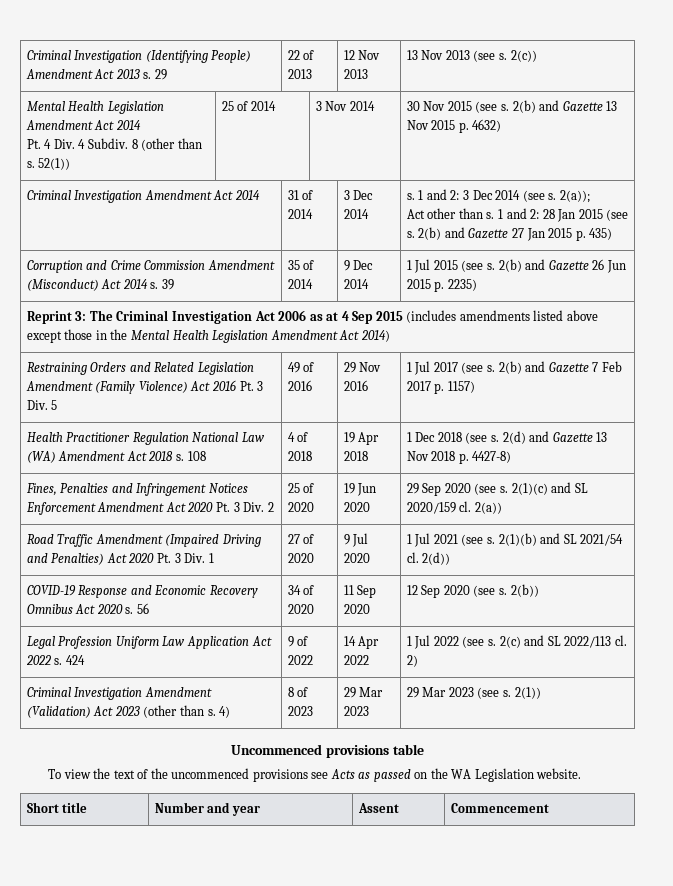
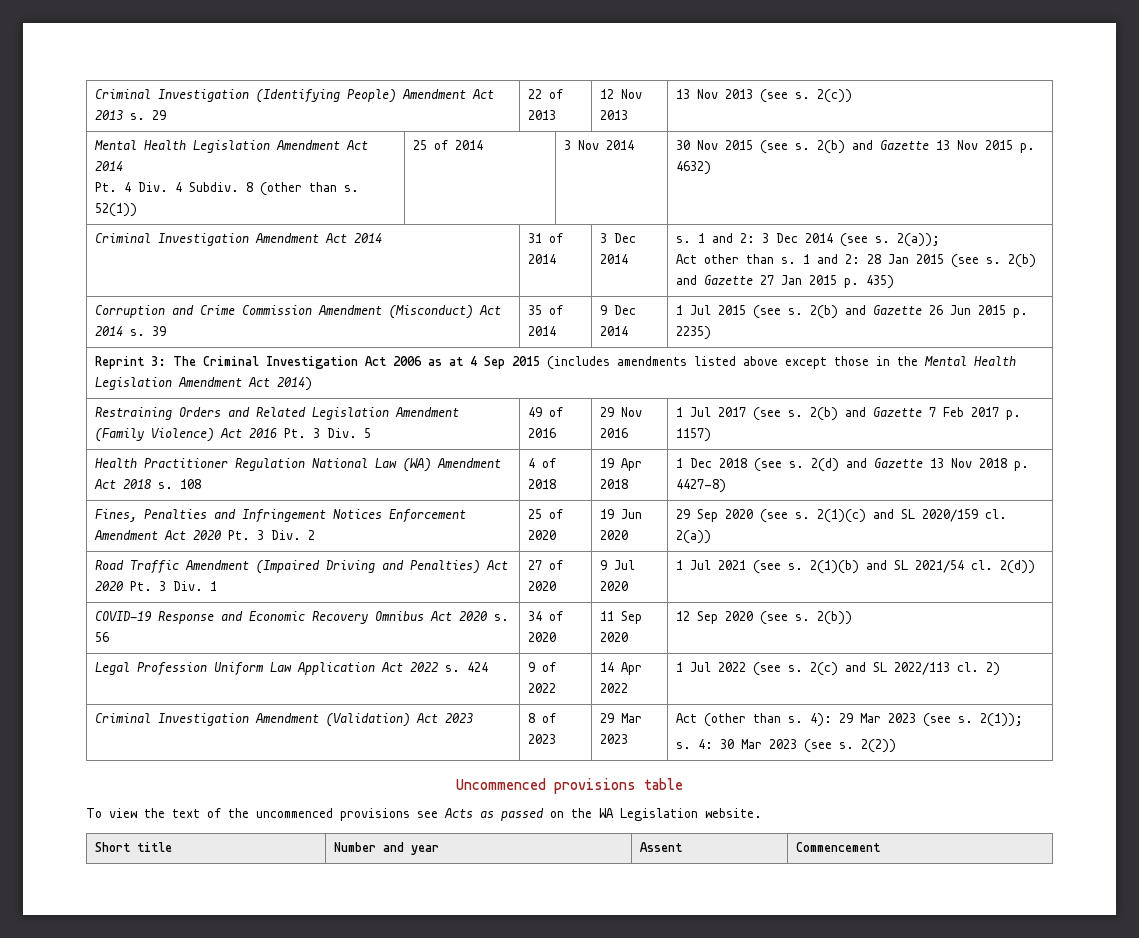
[143,705,231,718] (other than s. 4) -> (473, 718) none
(369, 711) none -> [675,713,832,727] Act (other than s. 4):
[514,687,541,699] 2(1)) -> [979,713,1023,727] [675,739,896,753] 2(1)); // s. 4: 30 Mar 2023 (see s. 2(2))

